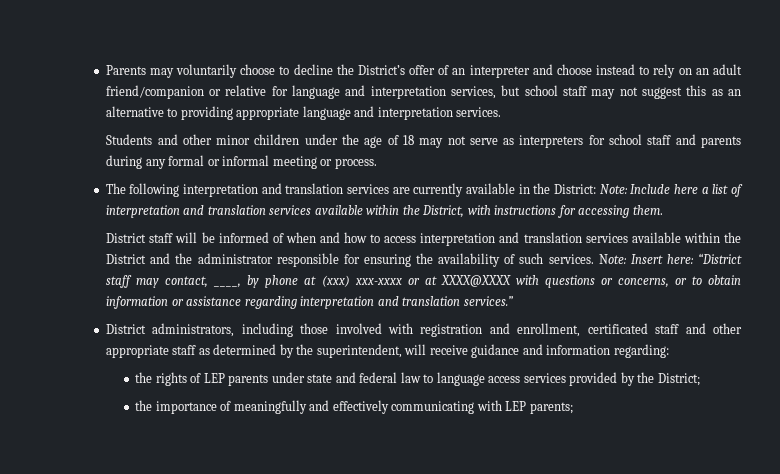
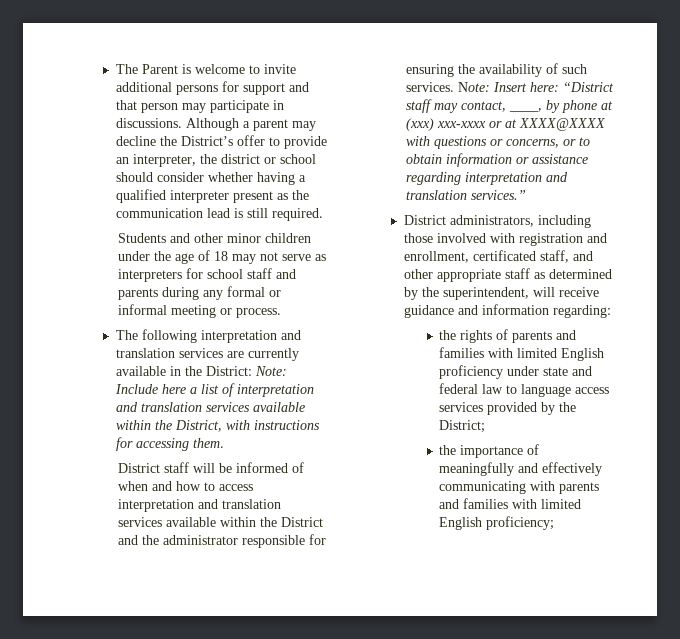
[105,64,743,78] [105,85,742,99] [105,106,502,120] Parents may voluntarily choose to decline the District’s offer of an interpreter and choose instead to rely on an adult friend/companion or relative for language and interpretation services, but school staff may not suggest this as an alternative to providing appropriate language and interpretation services. -> [115,64,296,74] [115,81,309,95] [115,100,284,113] [115,118,316,131] [115,135,327,149] [115,154,316,167] [115,172,306,185] [115,189,309,203] [115,208,323,221] The Parent is welcome to invite additional persons for support and that person may participate in discussions. Although a parent may decline the District’s offer to provide an interpreter, the district or school should consider whether having a qualified interpreter present as the communication lead is still required.
[655,324,680,334] staff -> [539,250,569,263] staff,
[203,373,269,386] LEP parents -> [512,330,577,343] [439,347,605,361] [439,365,504,379] parents and families with limited English proficiency
[505,401,573,414] LEP parents; -> [559,482,600,494] [439,498,582,509] [439,516,555,530] parents and families with limited English proficiency;

